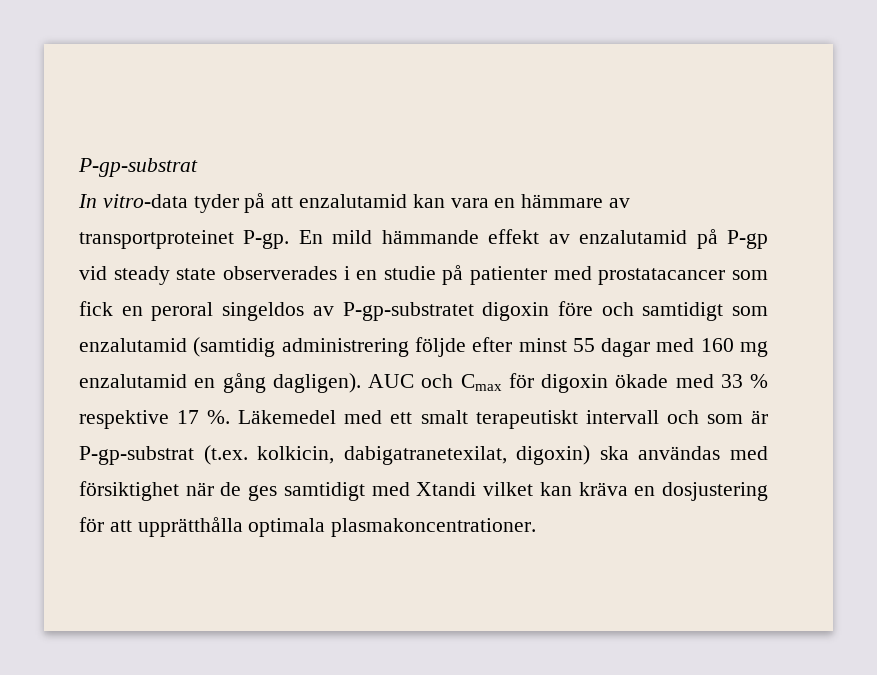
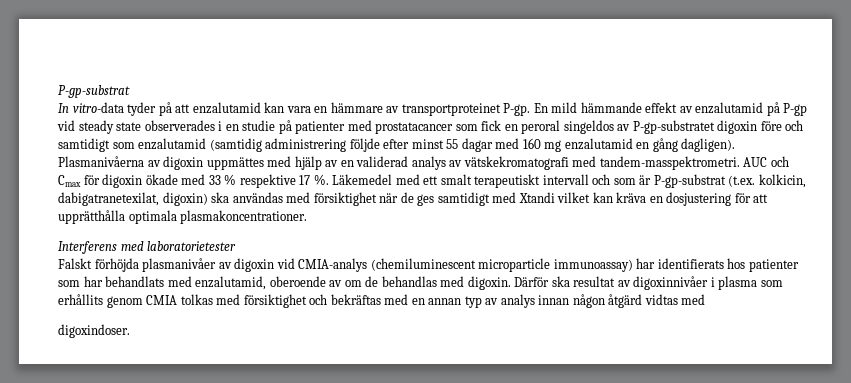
(361, 383) none -> [58,156,740,170] Plasmanivåerna av digoxin uppmättes med hjälp av en validerad analys av vätskekromatografi med tandem-masspektrometri.
(537, 527) none -> [58,241,237,254] [58,258,799,272] [58,276,783,290] [58,294,706,308] [58,324,130,338] // Interferens med laboratorietester // Falskt förhöjda plasmanivåer av digoxin vid CMIA-analys (chemiluminescent microparticle immunoassay) har identifierats hos patienter som har behandlats med enzalutamid, oberoende av om de behandlas med digoxin. Därför ska resultat av digoxinnivåer i plasma som erhållits genom CMIA tolkas med försiktighet och bekräftas med en annan typ av analys innan någon åtgärd vidtas med // digoxindoser.

